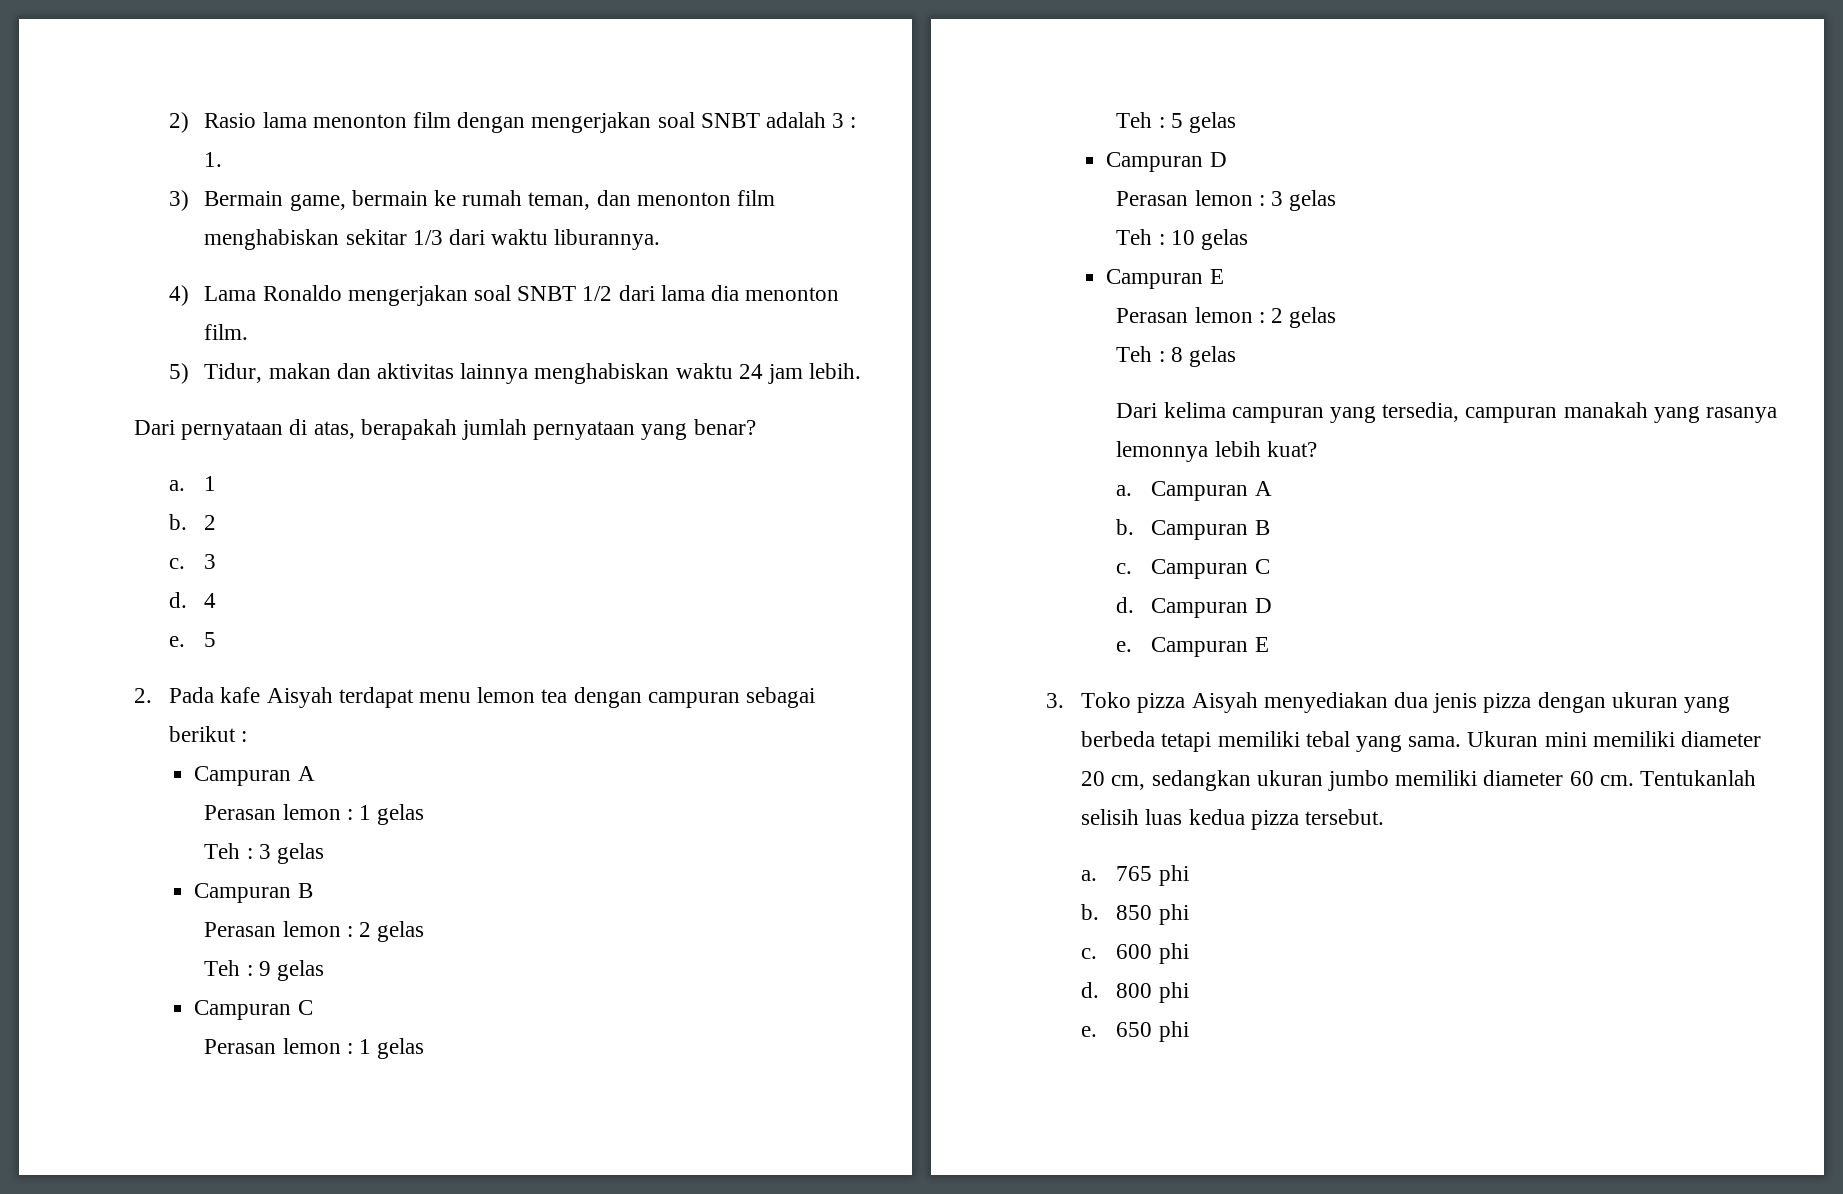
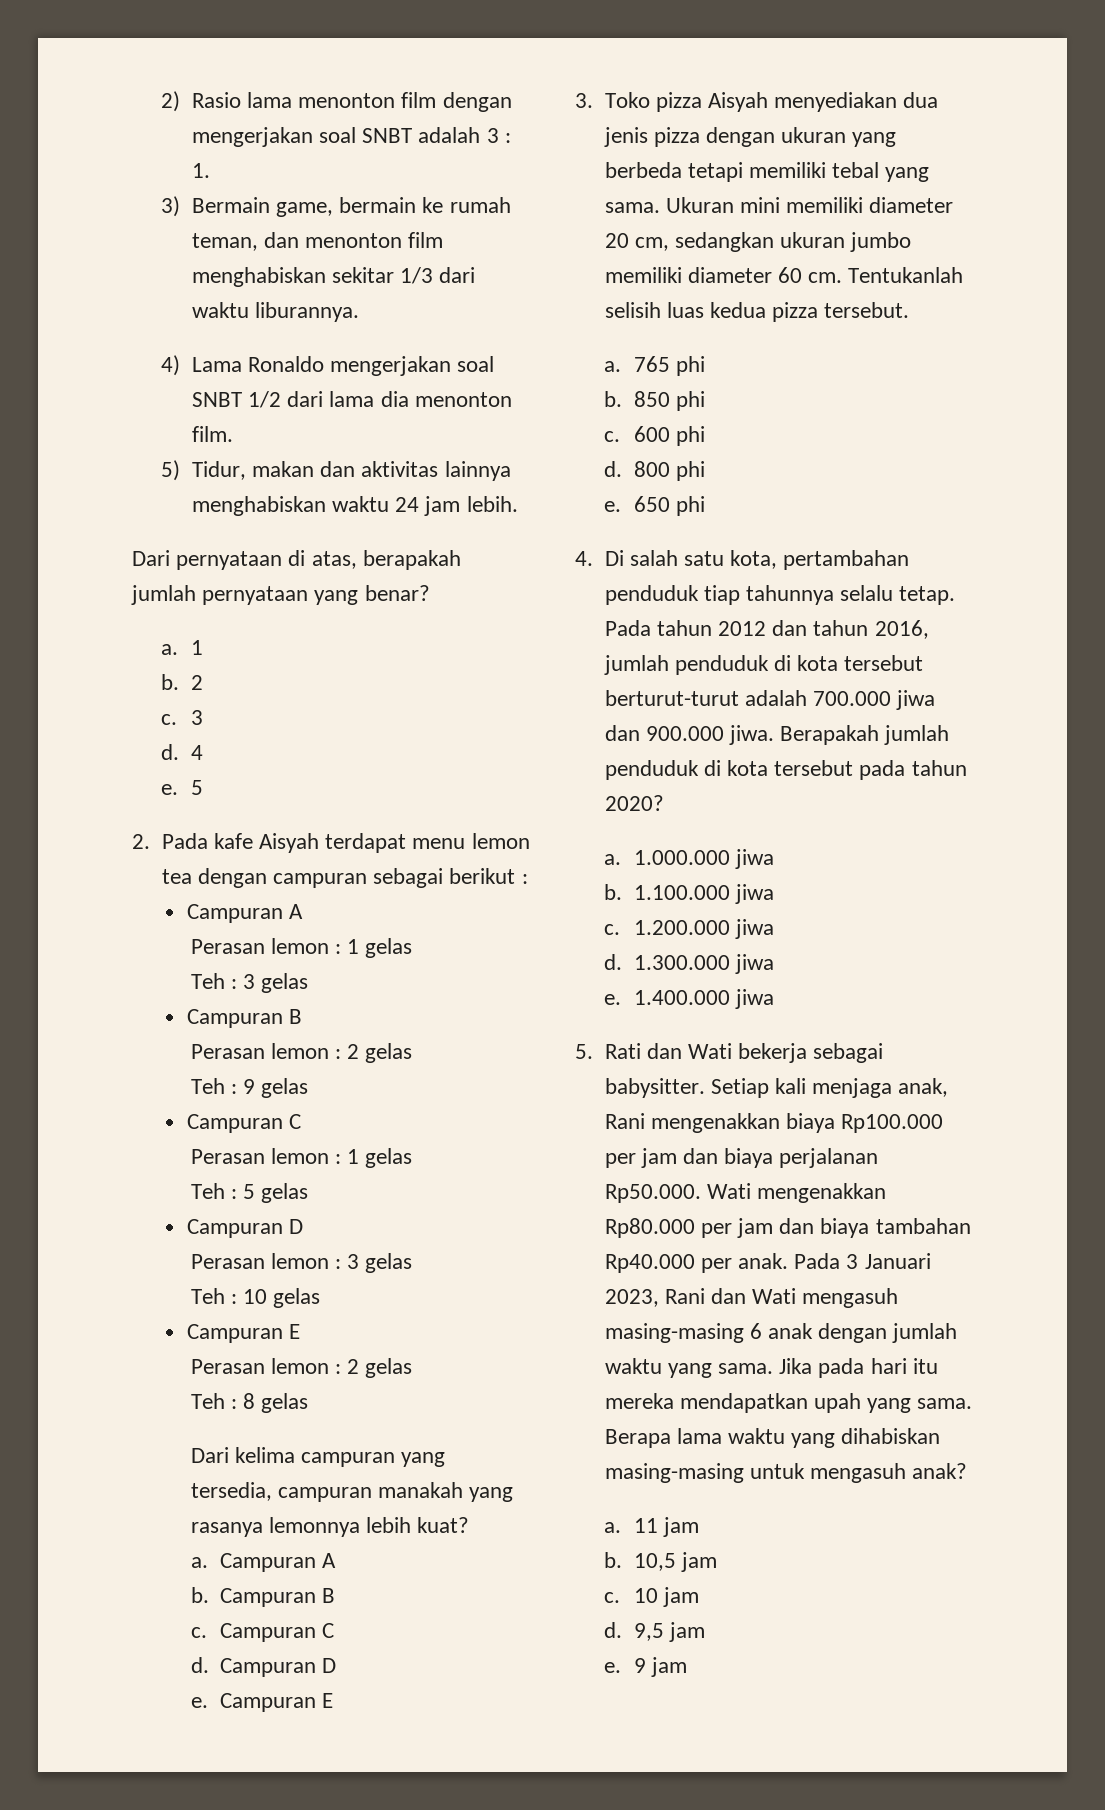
(1189, 1031) none -> [575,550,910,570] [604,585,956,605] [604,620,929,639] [603,655,924,675] [604,690,936,710] [604,725,950,745] [604,760,967,780] [604,795,664,811] [604,849,774,869] [604,884,775,904] [604,919,774,939] [604,954,775,974] [604,989,774,1009] [575,1043,884,1063] [604,1078,949,1098] [604,1113,944,1133] [604,1148,879,1168] [604,1183,886,1203] [604,1218,971,1238] [604,1253,931,1273] [604,1288,899,1308] [604,1323,958,1343] [604,1358,938,1378] [604,1393,973,1413] [604,1428,941,1448] [604,1463,968,1483] [604,1517,699,1537] [604,1552,718,1572] [604,1587,699,1607] [604,1622,706,1642] [604,1657,687,1677] // 4. Di salah satu kota, pertambahan penduduk tiap tahunnya selalu tetap. Pada tahun 2012 dan tahun 2016, jumlah penduduk di kota tersebut berturut-turut adalah 700.000 jiwa dan 900.000 jiwa. Berapakah jumlah penduduk di kota tersebut pada tahun 2020? // a. 1.000.000 jiwa // b. 1.100.000 jiwa // c. 1.200.000 jiwa // d. 1.300.000 jiwa // e. 1.400.000 jiwa // 5. Rati dan Wati bekerja sebagai babysitter. Setiap kali menjaga anak, Rani mengenakkan biaya Rp100.000 per jam dan biaya perjalanan Rp50.000. Wati mengenakkan Rp80.000 per jam dan biaya tambahan Rp40.000 per anak. Pada 3 Januari 2023, Rani dan Wati mengasuh masing-masing 6 anak dengan jumlah waktu yang sama. Jika pada hari itu mereka mendapatkan upah yang sama. Berapa lama waktu yang dihabiskan masing-masing untuk mengasuh anak? // a. 11 jam // b. 10,5 jam // c. 10 jam // d. 9,5 jam // e. 9 jam

